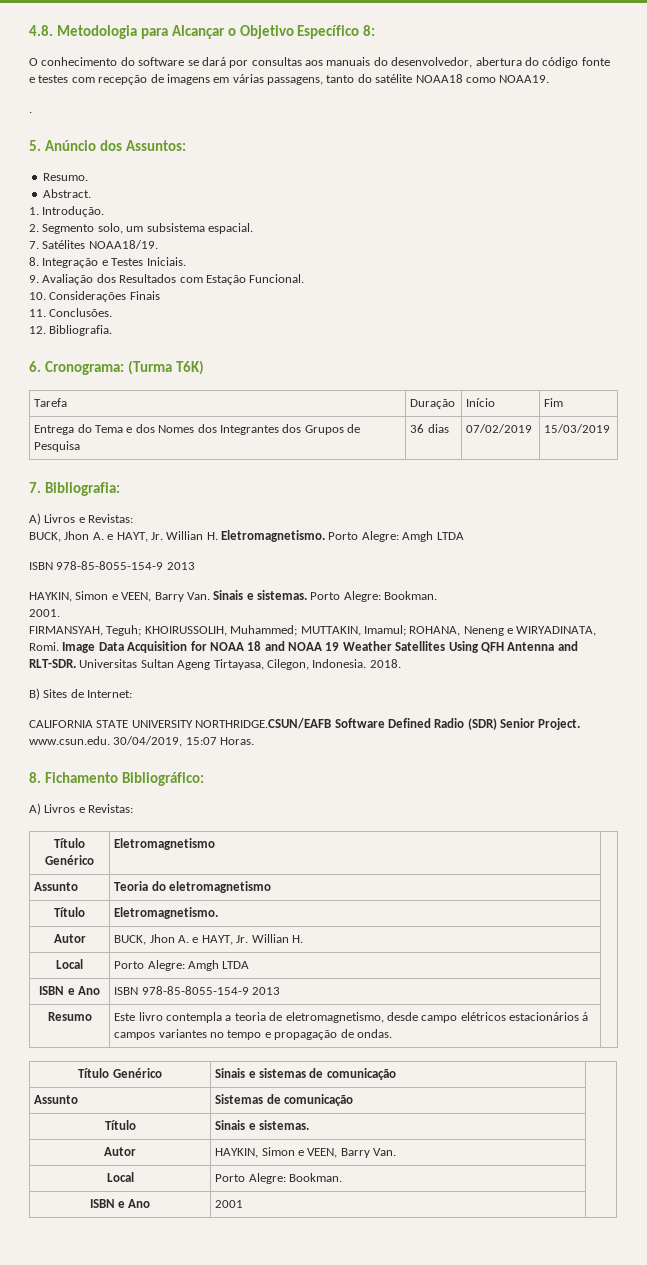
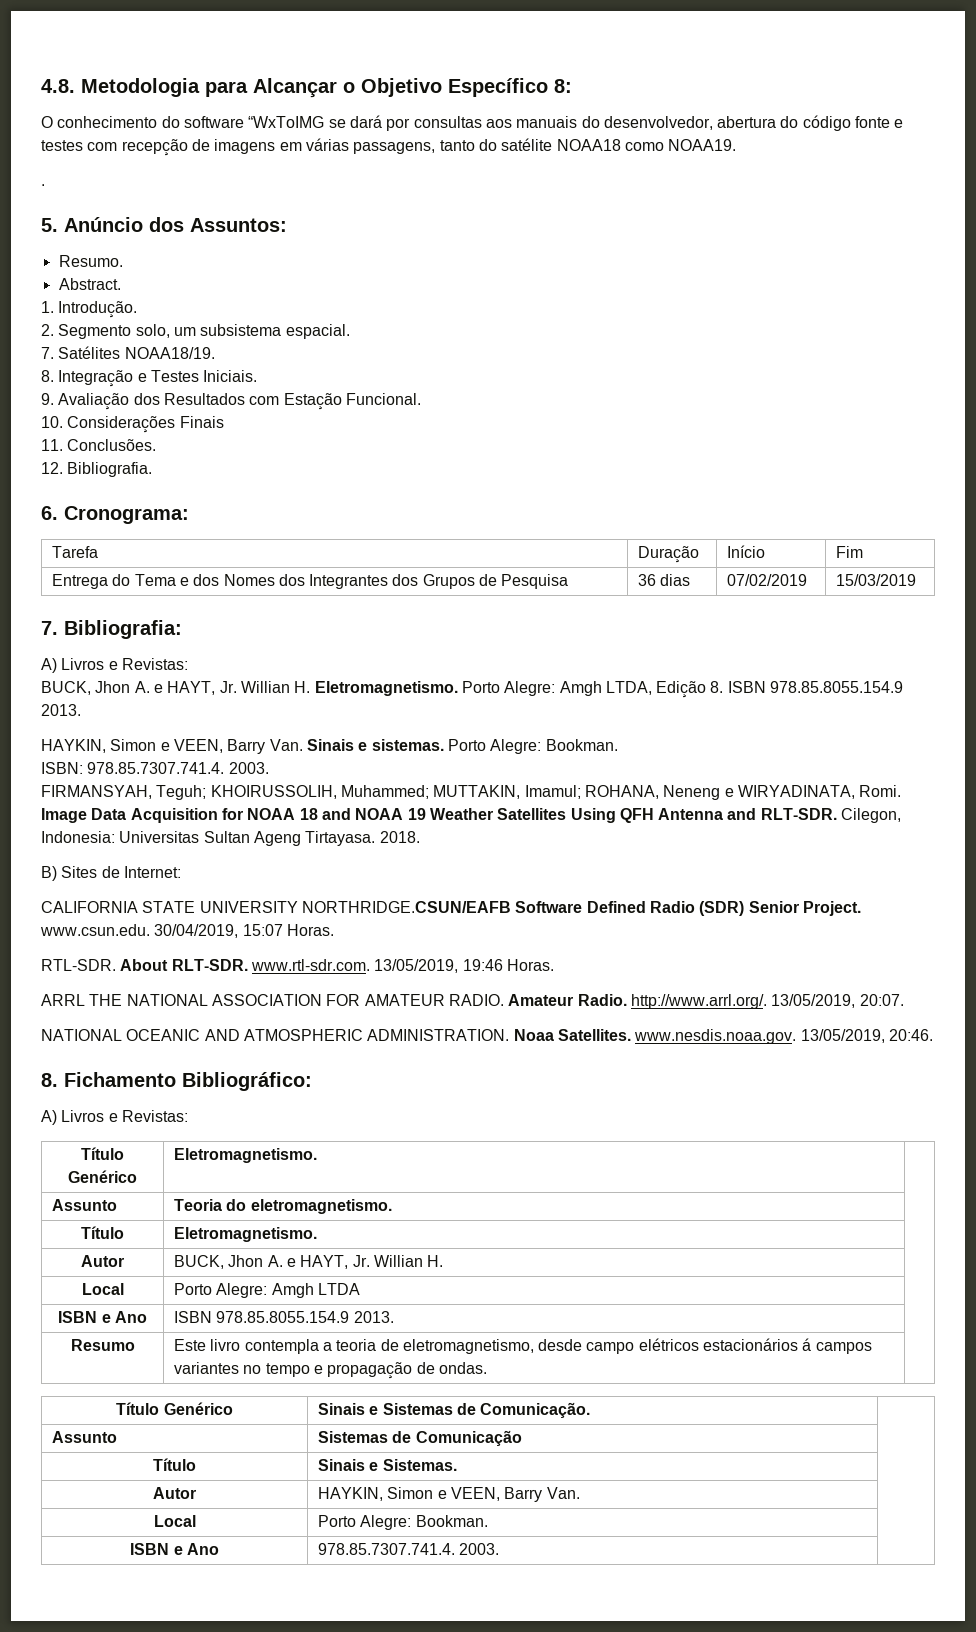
(185, 61) none -> [248,116,325,128] “WxToIMG
[127,360,204,375] (Turma T6K) -> (189, 515) none
[436,532,464,540] [29,561,195,570] LTDA // ISBN 978-85-8055-154-9 2013 -> [605,681,904,698] [41,704,81,716] LTDA, Edição 8. ISBN 978.85.8055.154.9 2013.
[29,609,60,617] 2001. -> [41,762,269,774] ISBN: 978.85.7307.741.4. 2003.
(76, 663) none -> [841,808,902,823] [41,831,115,843] Cilegon, Indonesia:
[213,659,367,670] Tirtayasa, Cilegon, Indonesia. -> [305,831,376,846] Tirtayasa.
(255, 741) none -> [41,959,554,973] [41,994,904,1009] [41,1029,933,1044] // RTL-SDR. About RLT-SDR. www.rtl-sdr.com. 13/05/2019, 19:46 Horas. // ARRL THE NATIONAL ASSOCIATION FOR AMATEUR RADIO. Amateur Radio. http://www.arrl.org/. 13/05/2019, 20:07. // NATIONAL OCEANIC AND ATMOSPHERIC ADMINISTRATION. Noaa Satellites. www.nesdis.noaa.gov. 13/05/2019, 20:46.
[114,838,216,850] Eletromagnetismo -> [173,1148,317,1163] Eletromagnetismo.
[169,881,272,893] eletromagnetismo -> [250,1199,392,1214] eletromagnetismo.
[141,986,281,995] 978-85-8055-154-9 2013 -> [216,1311,394,1323] 978.85.8055.154.9 2013.
[259,1068,396,1080] sistemas de comunicação -> [382,1402,591,1418] Sistemas de Comunicação.
[284,1094,354,1106] comunicação -> [415,1430,522,1446] Comunicação
[259,1120,310,1130] sistemas. -> [382,1459,457,1471] Sistemas.
[215,1200,244,1208] 2001 -> [317,1543,500,1555] 978.85.7307.741.4. 2003.

